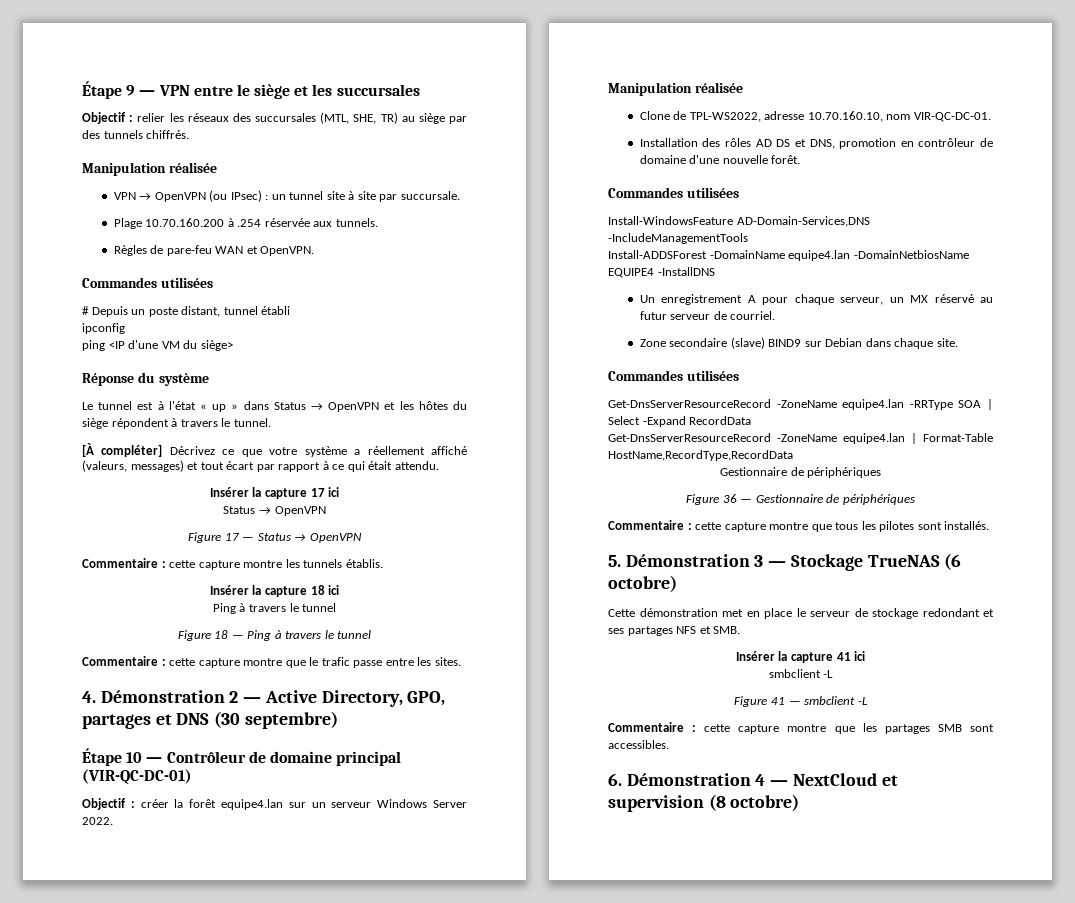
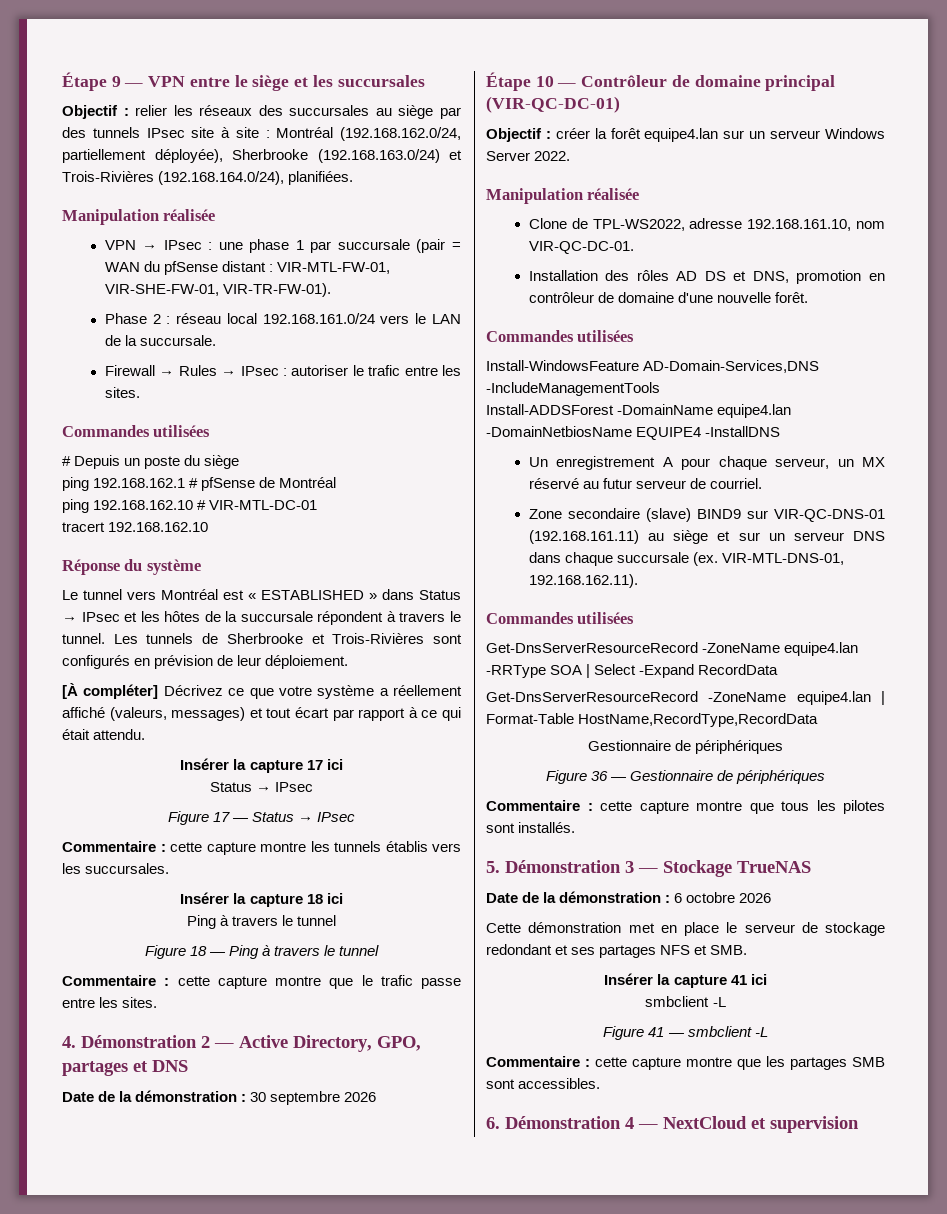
[320,112,398,124] (MTL, SHE, TR) -> (370, 110) none
[146,130,190,139] [82,162,217,176] [113,190,460,202] [113,218,378,229] [113,245,315,256] chiffrés. // Manipulation réalisée // VPN → OpenVPN (ou IPsec) : un tunnel site à site par succursale. // Plage 10.70.160.200 à .254 réservée aux tunnels. // Règles de pare-feu WAN et OpenVPN. -> [146,127,461,141] [62,149,462,163] [62,171,354,185] [62,209,216,225] [104,239,461,253] [104,261,391,275] [104,283,331,297] [104,313,462,324] [104,335,217,346] [104,365,462,376] [104,387,140,398] IPsec site à site : Montréal (192.168.162.0/24, partiellement déployée), Sherbrooke (192.168.163.0/24) et Trois-Rivières (192.168.164.0/24), planifiées. // Manipulation réalisée // VPN → IPsec : une phase 1 par succursale (pair = WAN du pfSense distant : VIR-MTL-FW-01, VIR-SHE-FW-01, VIR-TR-FW-01). // Phase 2 : réseau local 192.168.161.0/24 vers le LAN de la succursale. // Firewall → Rules → IPsec : autoriser le trafic entre les sites.
[181,306,291,317] [82,323,125,334] [82,340,233,351] distant, tunnel établi // ipconfig // ping <IP d'une VM du siège> -> [184,455,240,469] [62,477,337,491] [62,499,318,513] [62,522,209,532] du siège // ping 192.168.162.1 # pfSense de Montréal // ping 192.168.162.10 # VIR-MTL-DC-01 // tracert 192.168.162.10
[137,401,227,412] est à l'état « up -> [127,589,364,600] vers Montréal est « ESTABLISHED
[328,402,380,412] OpenVPN -> [81,612,120,622] IPsec
[452,401,467,410] [82,418,108,429] du siège -> [204,611,313,622] de la succursale
(271, 422) none -> [113,633,463,644] [62,655,349,669] Les tunnels de Sherbrooke et Trois-Rivières sont configurés en prévision de leur déploiement.
[274,506,326,516] OpenVPN -> [275,782,314,792] IPsec
[309,533,362,543] OpenVPN -> [317,812,356,822] IPsec
[345,559,383,568] établis. -> [385,841,461,852] [62,863,170,874] établis vers les succursales.
[214,711,338,729] (30 septembre) -> [62,1090,377,1105] // Date de la démonstration : 30 septembre 2026
[807,111,883,122] 10.70.160.10, -> [747,219,852,231] 192.168.161.10,
[825,338,958,349] Debian dans chaque site. -> [774,509,885,522] [528,530,885,544] [528,552,845,566] [528,574,638,588] VIR-QC-DNS-01 (192.168.161.11) au siège et sur un serveur DNS dans chaque succursale (ex. VIR-MTL-DNS-01, 192.168.162.11).
[944,553,962,570] [608,575,677,592] (6 octobre) -> [486,891,772,903] // Date de la démonstration : 6 octobre 2026
[708,794,800,811] (8 octobre) -> (859, 1124) none

